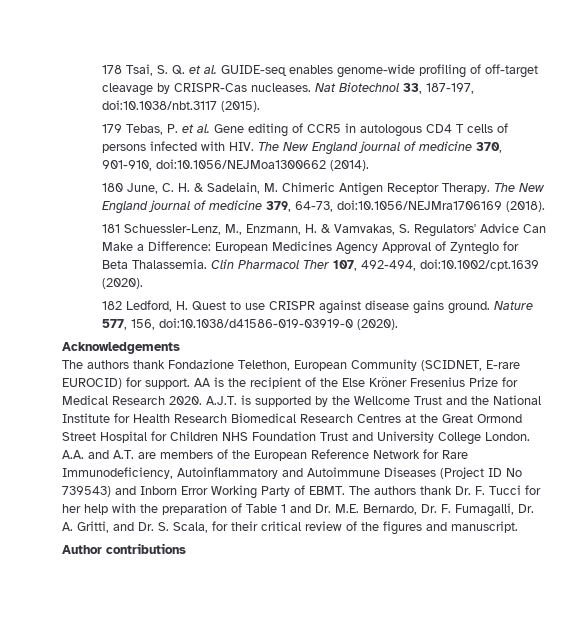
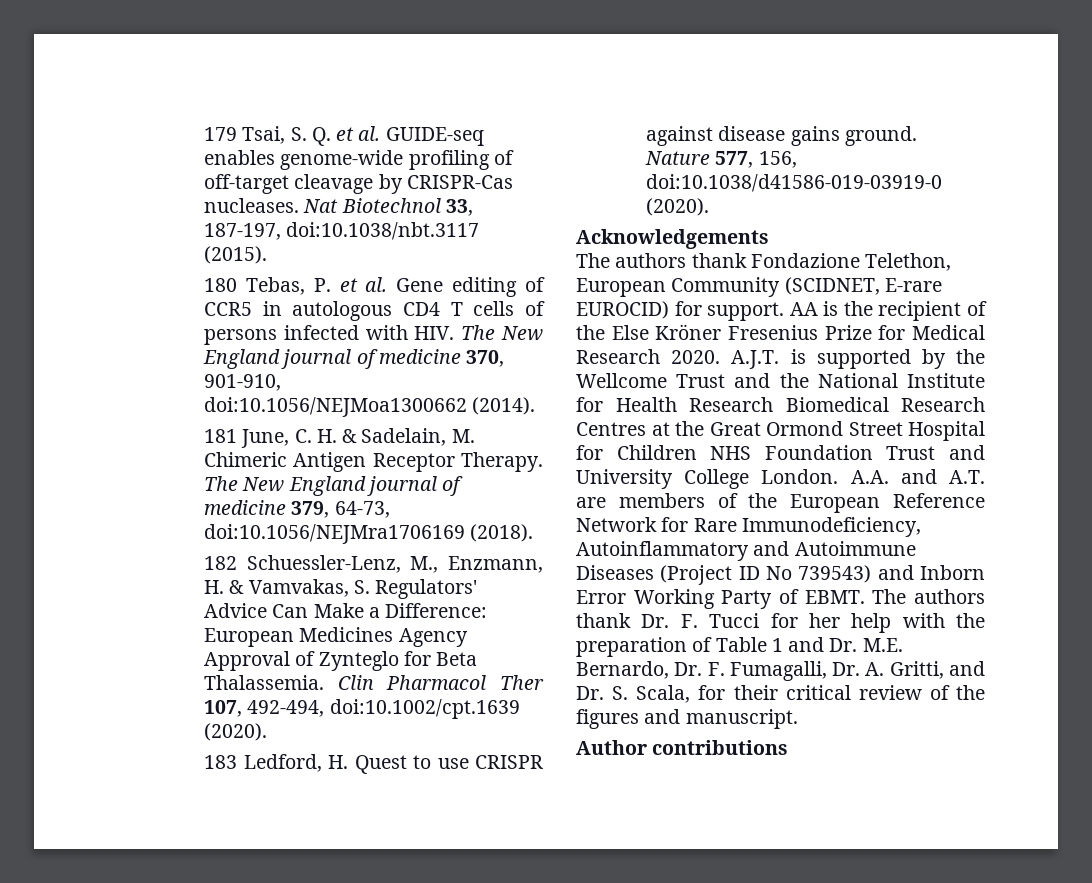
[102,65,123,74] 178 -> [204,127,238,141] 179
[102,124,123,133] 179 -> [204,278,238,292] 180
[102,183,124,192] 180 -> [204,429,238,443] 181
[102,224,121,233] 181 -> [204,556,238,570] 182
[102,301,123,310] 182 -> [204,755,238,769] 183

